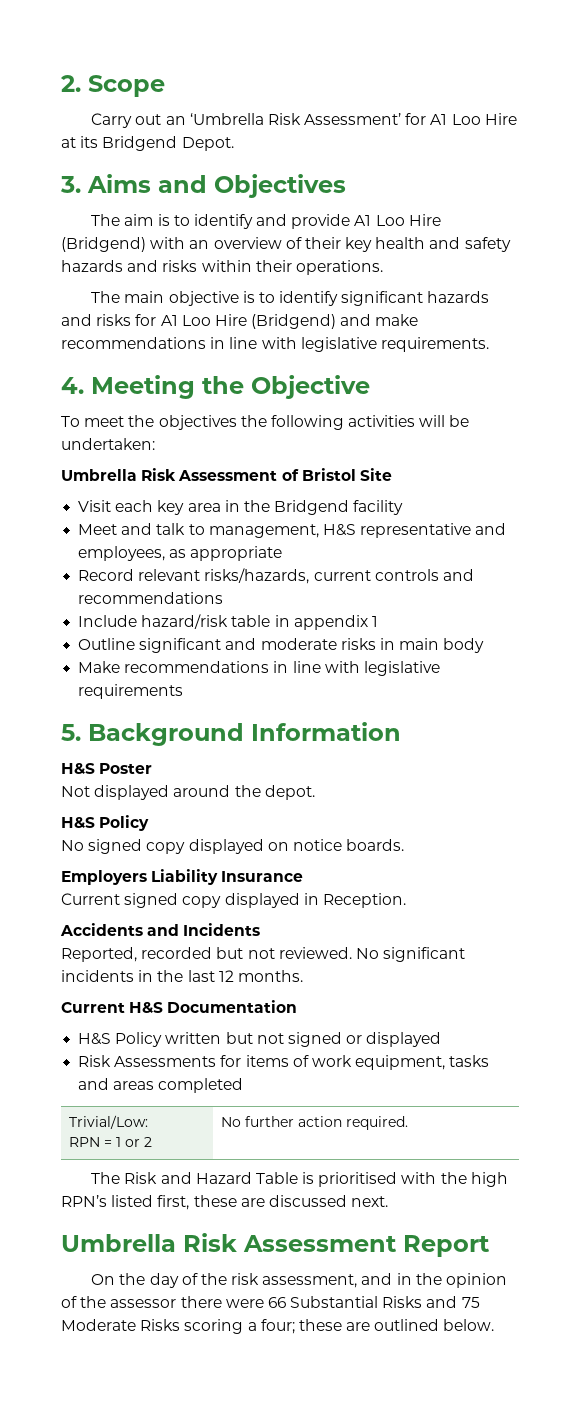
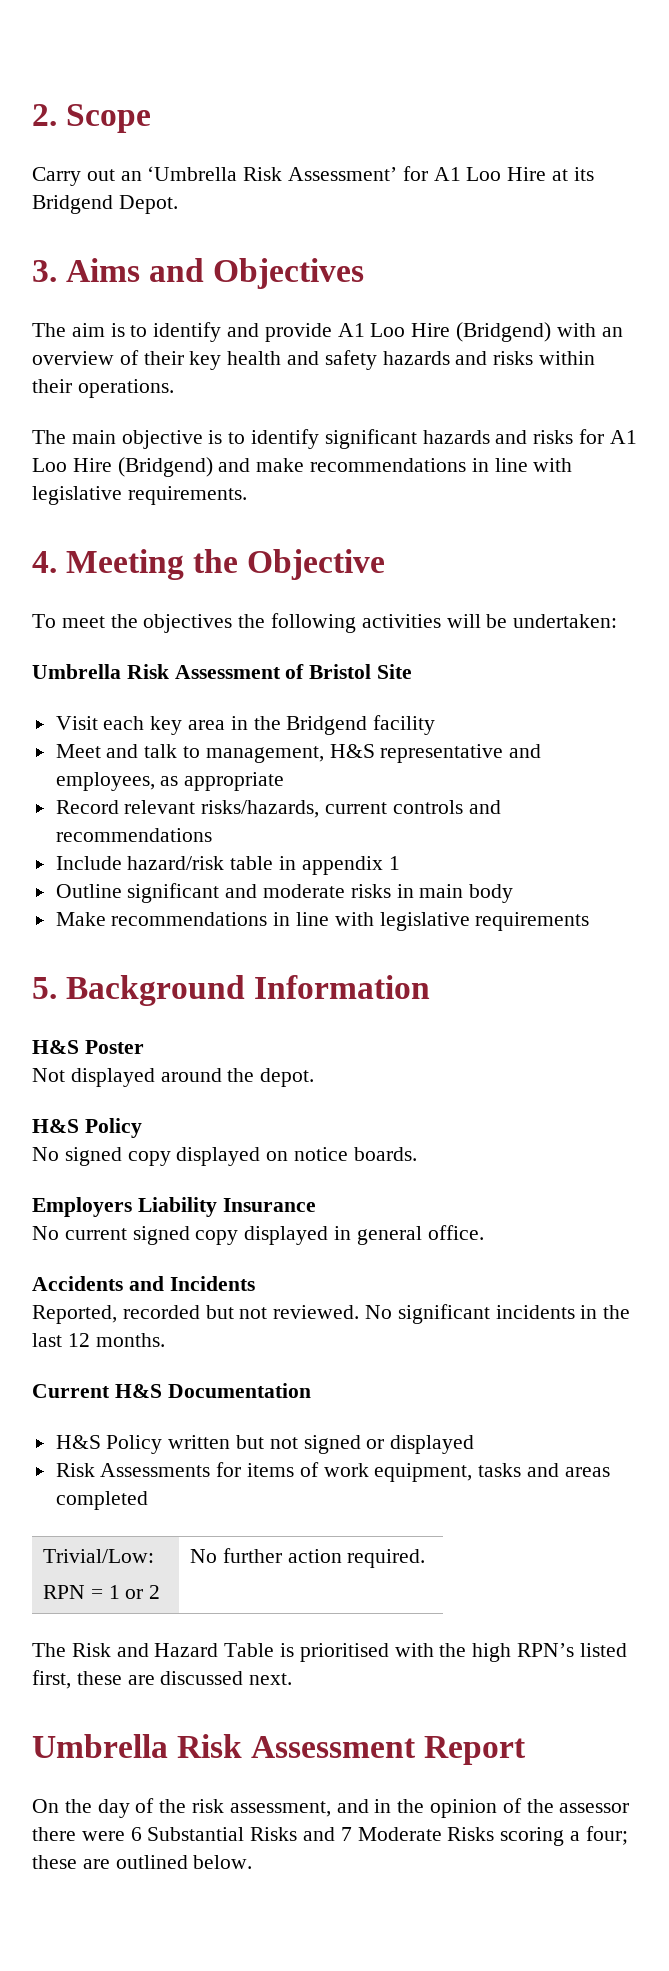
[61,893,120,905] Current -> [32,1226,127,1240] No current
[322,893,406,908] Reception. -> [356,1225,484,1245] general office.
[267,1297,286,1308] 66 -> [130,1827,142,1841] 6
[461,1297,480,1308] 75 -> [340,1827,352,1841] 7

